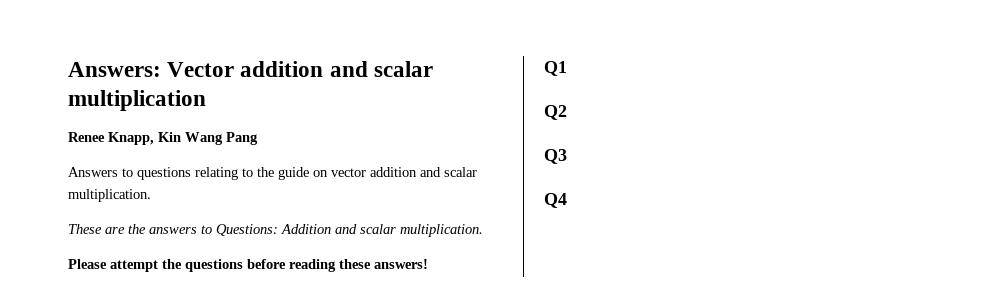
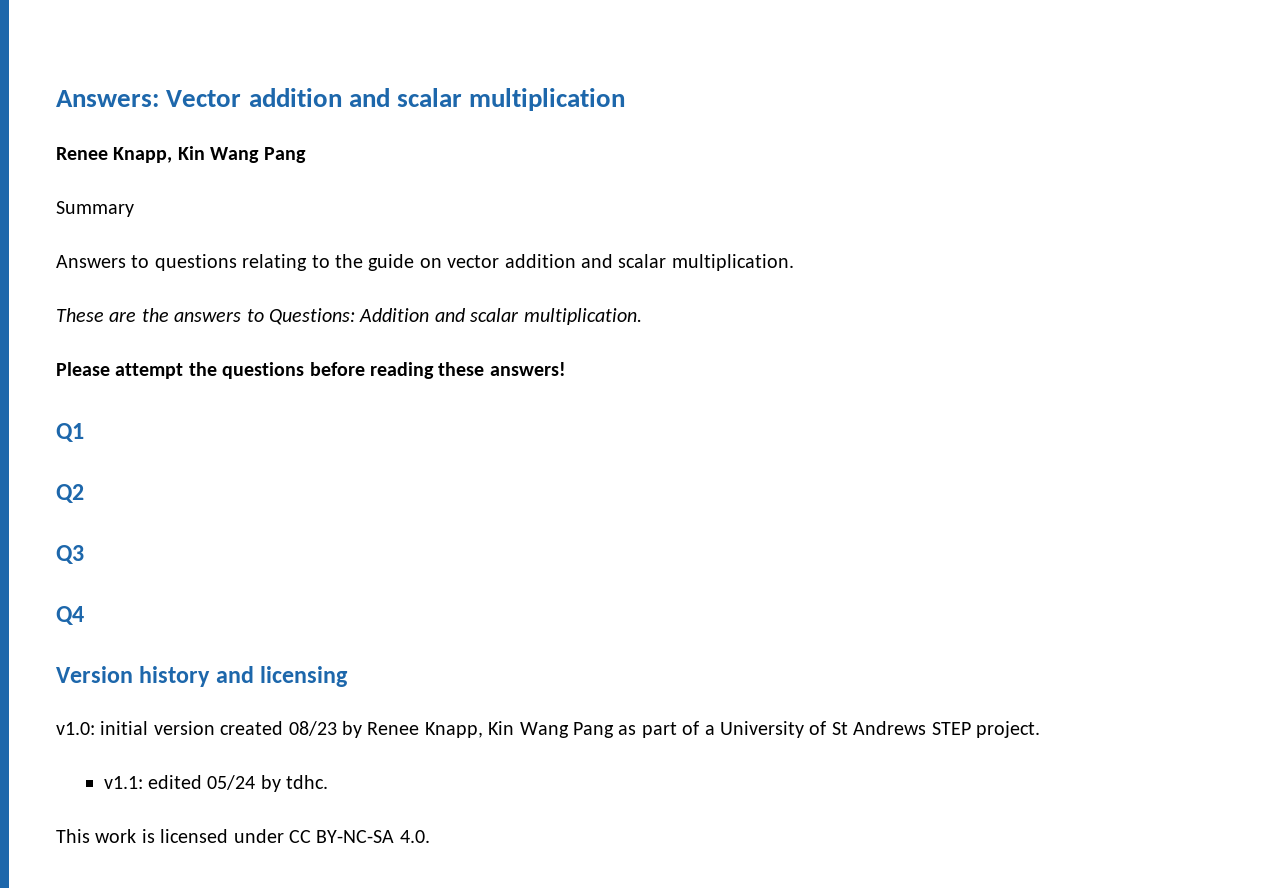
(258, 138) none -> [56,201,134,217] // Summary
(567, 200) none -> [56,666,349,687] [56,721,1040,738] [103,775,329,792] [56,829,430,843] // Version history and licensing // v1.0: initial version created 08/23 by Renee Knapp, Kin Wang Pang as part of a University of St Andrews STEP project. // v1.1: edited 05/24 by tdhc. // This work is licensed under CC BY-NC-SA 4.0.

